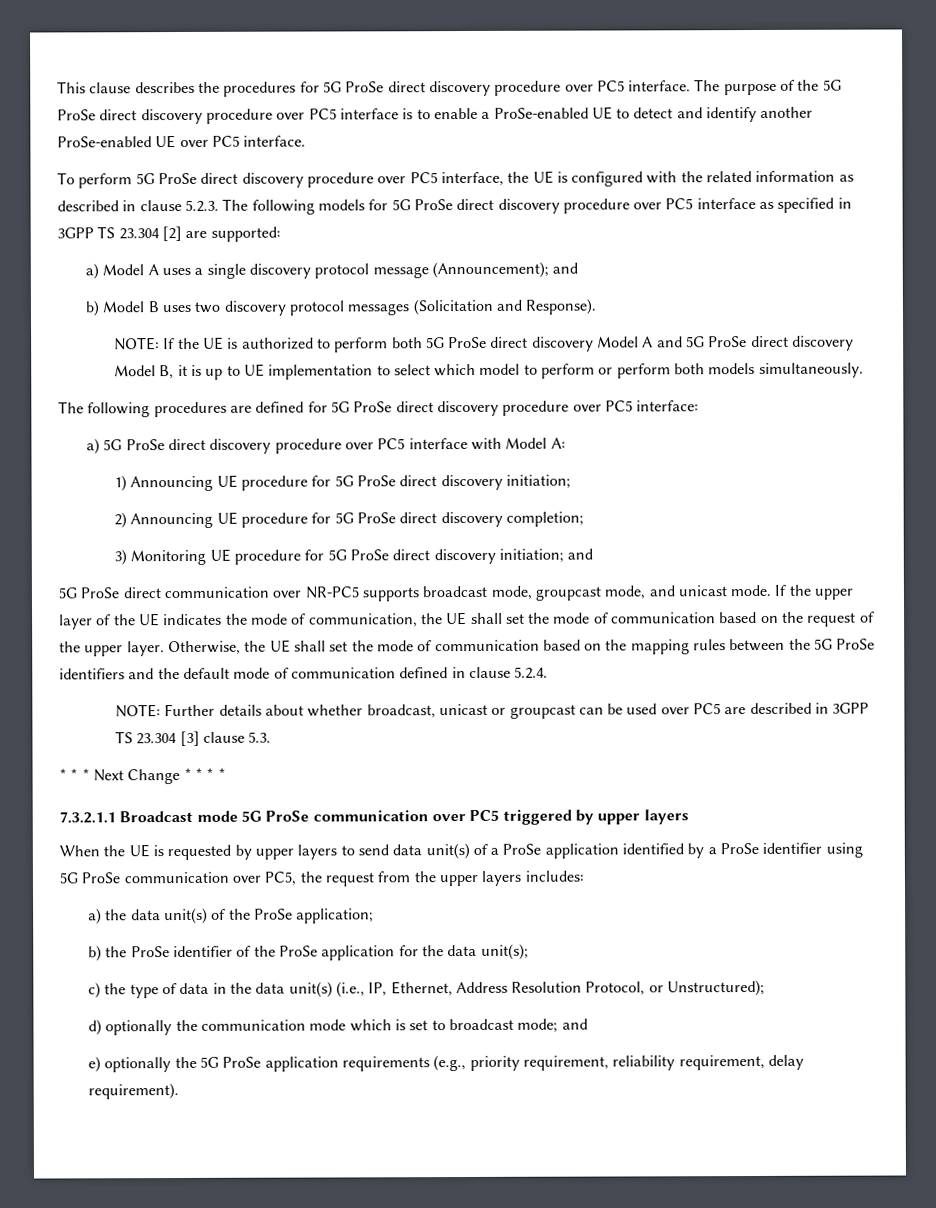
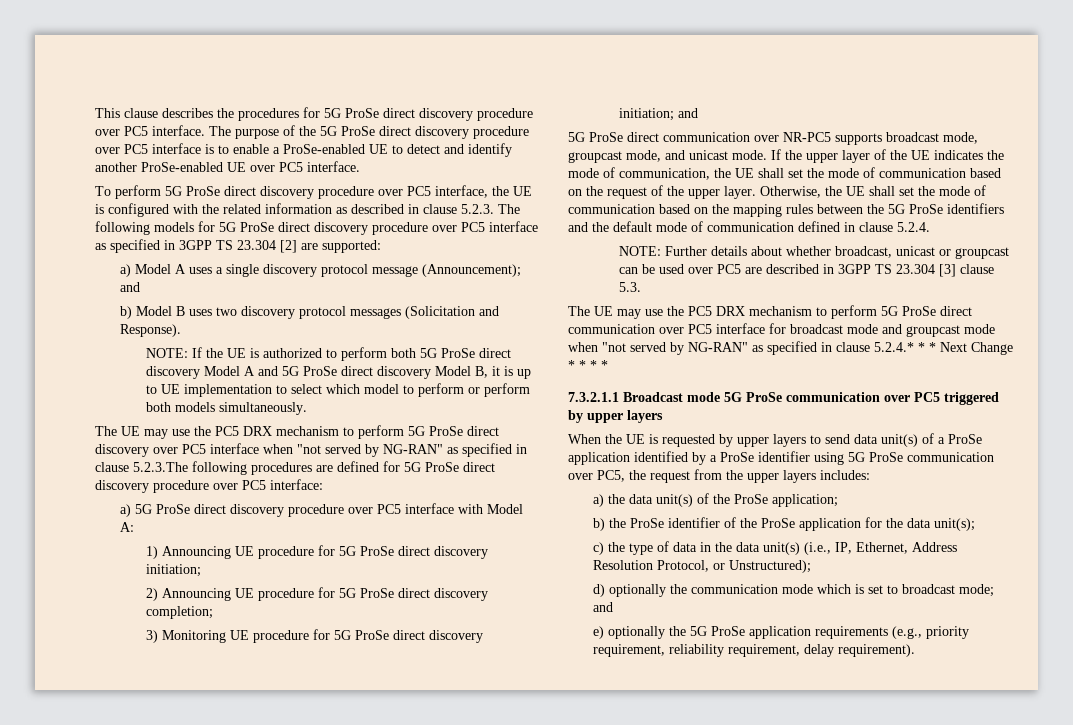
(84, 407) none -> [121,425,499,439] [95,443,527,457] [95,462,188,472] UE may use the PC5 DRX mechanism to perform 5G ProSe direct discovery over PC5 interface when "not served by NG-RAN" as specified in clause 5.2.3.The
[59,768,67,781] * -> [568,305,972,319] [568,323,995,337] [568,341,914,355] The UE may use the PC5 DRX mechanism to perform 5G ProSe direct communication over PC5 interface for broadcast mode and groupcast mode when "not served by NG-RAN" as specified in clause 5.2.4.*

